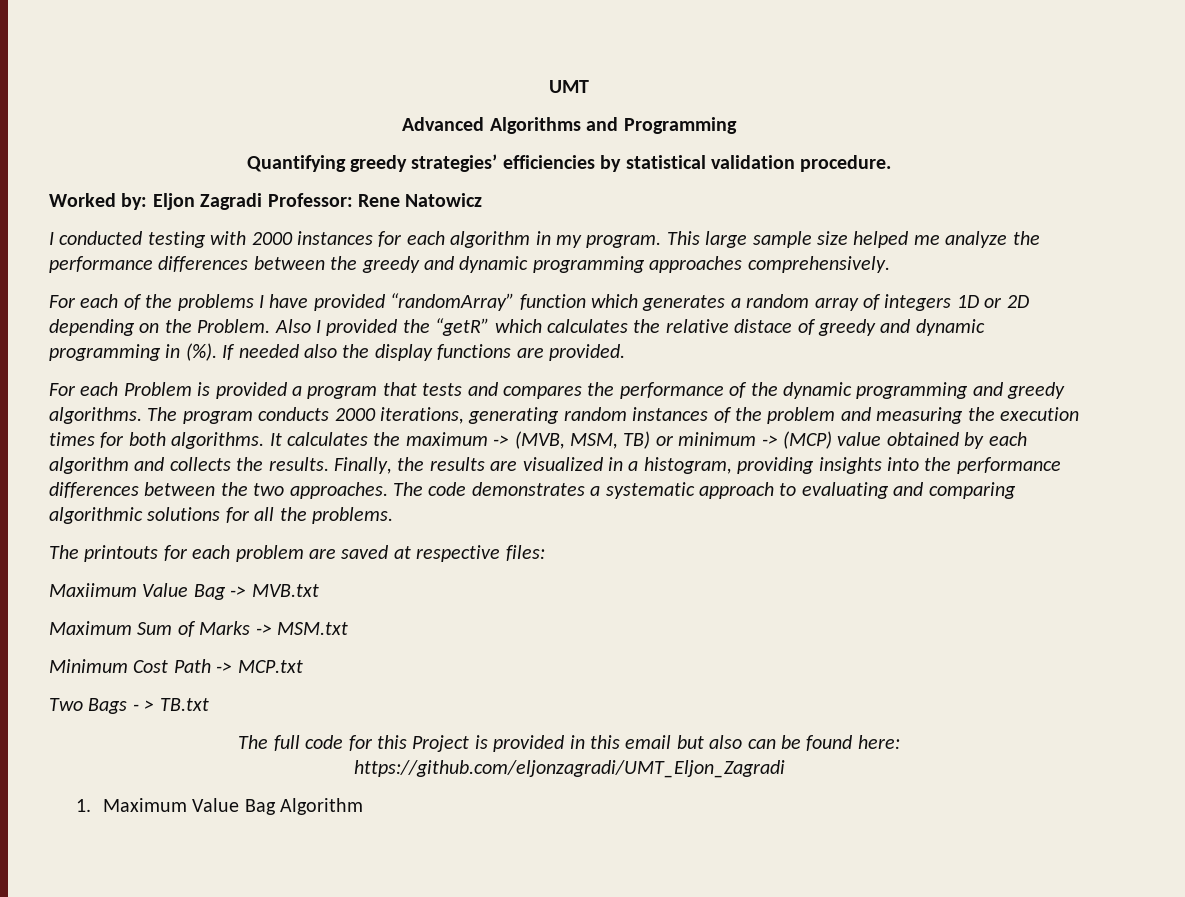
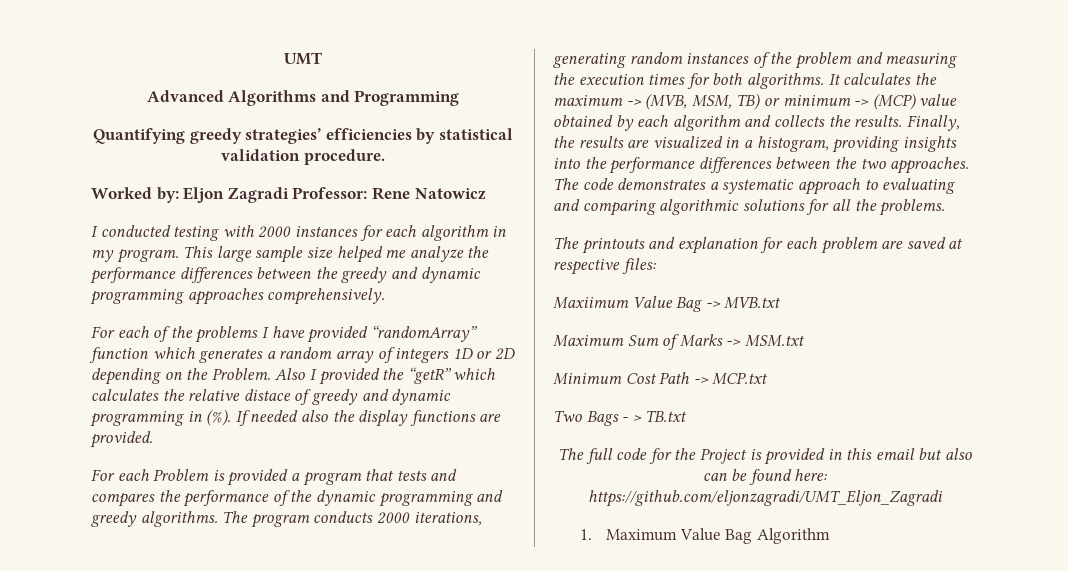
(159, 553) none -> [648,237,758,254] and explanation
[376,735,407,749] this -> [674,448,697,460] the

